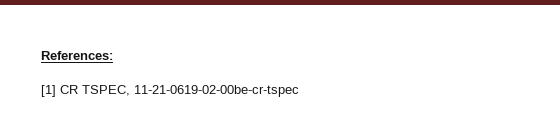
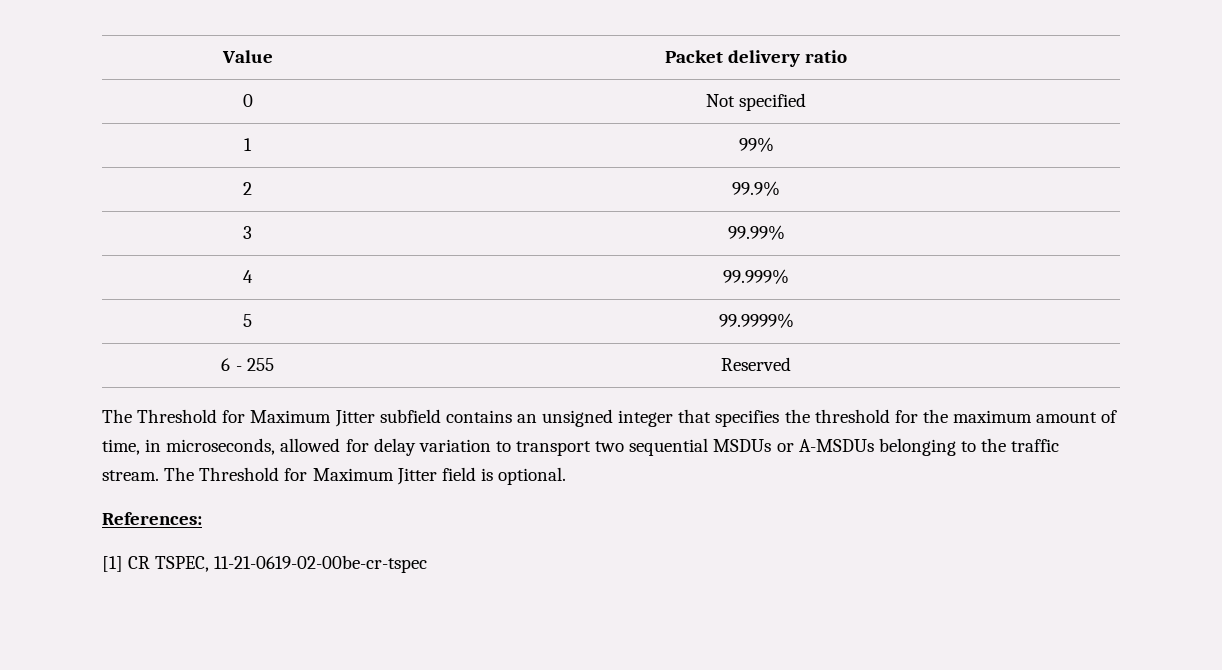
(41, 55) none -> [221,50,273,63] [664,50,848,67] [242,94,253,107] [705,93,807,111] [244,138,252,151] [738,137,774,152] [243,182,252,195] [732,181,780,196] [243,226,252,239] [727,225,785,240] [243,270,253,283] [723,269,789,284] [243,314,252,327] [718,313,794,328] [221,358,274,371] [721,357,791,371] [102,409,1118,427] [102,438,1060,456] [102,467,567,485] Value | Packet delivery ratio // 0 | Not specified // 1 | 99% // 2 | 99.9% // 3 | 99.99% // 4 | 99.999% // 5 | 99.9999% // 6 - 255 | Reserved // The Threshold for Maximum Jitter subfield contains an unsigned integer that specifies the threshold for the maximum amount of time, in microseconds, allowed for delay variation to transport two sequential MSDUs or A-MSDUs belonging to the traffic stream. The Threshold for Maximum Jitter field is optional. //

